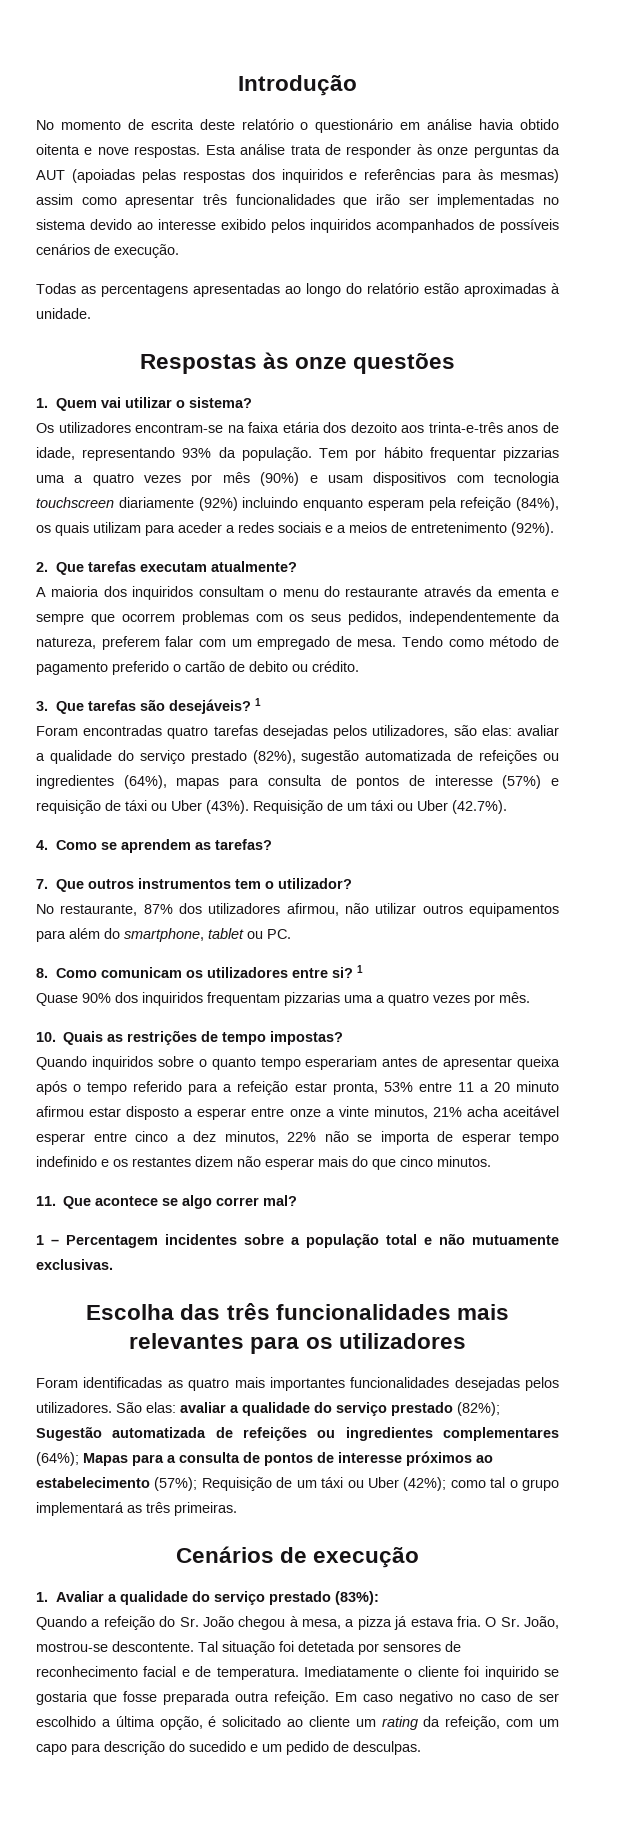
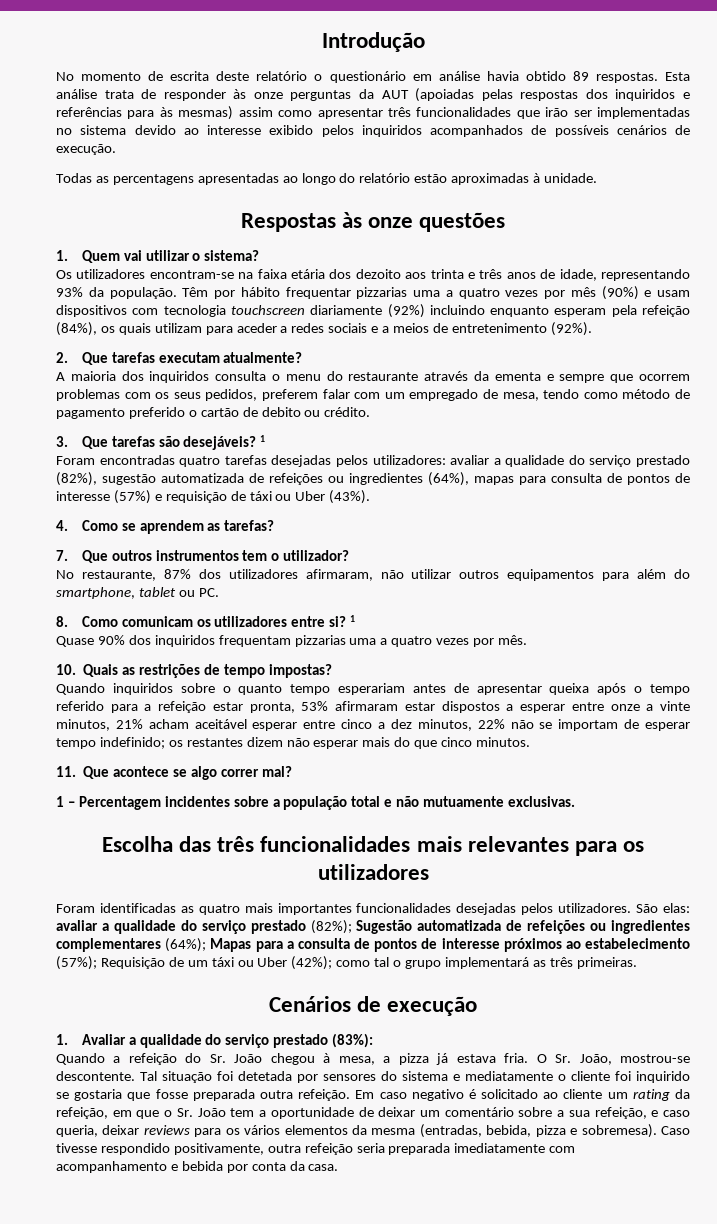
[36,144,129,155] oitenta e nove -> [572,71,589,81] 89
[428,422,503,433] trinta-e-três -> [430,269,503,279] trinta e três
[319,448,349,458] Tem -> [182,287,209,297] Têm
[198,586,264,597] consultam -> [215,371,267,381] consulta
[409,611,561,625] [36,637,96,649] independentemente da natureza, -> (258, 395) none
[357,636,444,647] mesa. Tendo -> [502,389,580,401] mesa, tendo
[372,725,512,738] utilizadores, são elas: -> [372,455,446,465] utilizadores:
[253,800,507,814] Requisição de um táxi ou Uber (42.7%). -> (371, 497) none
[286,903,339,916] afirmou, -> [305,569,373,581] afirmaram,
[418,1081,559,1092] [36,1106,180,1120] entre 11 a 20 minuto afirmou estar disposto -> [335,701,500,713] afirmaram estar dispostos
[466,1106,499,1117] acha -> [148,719,189,729] acham
[380,1131,430,1145] importa -> [558,719,619,731] importam
[36,1156,109,1167] indefinido e -> [99,737,165,749] indefinido;
[445,1641,461,1652] [36,1666,399,1680] de reconhecimento facial e de temperatura. Imediatamente -> [381,1071,553,1081] do sistema e mediatamente
[459,1691,559,1702] [36,1716,203,1730] no caso de ser escolhido a última opção, -> (464, 1095) none
[506,1719,560,1727] [36,1741,421,1755] com um capo para descrição do sucedido e um pedido de desculpas. -> [112,1107,690,1119] [56,1124,690,1138] [56,1143,576,1155] [56,1161,339,1173] em que o Sr. João tem a oportunidade de deixar um comentário sobre a sua refeição, e caso queria, deixar reviews para os vários elementos da mesma (entradas, bebida, pizza e sobremesa). Caso tivesse respondido positivamente, outra refeição seria preparada imediatamente com acompanhamento e bebida por conta da casa.

